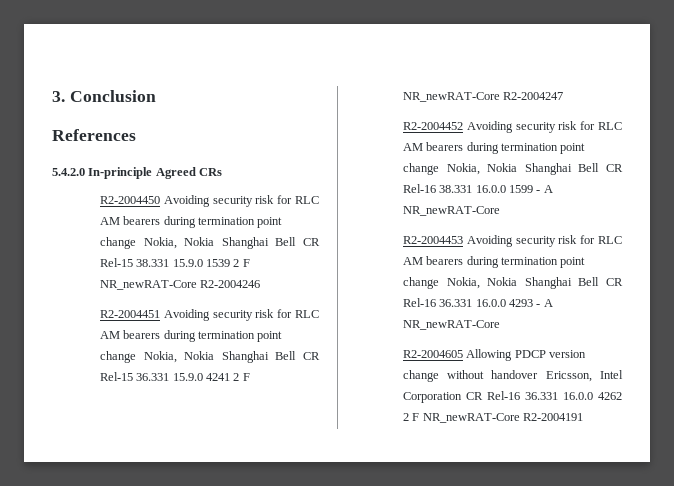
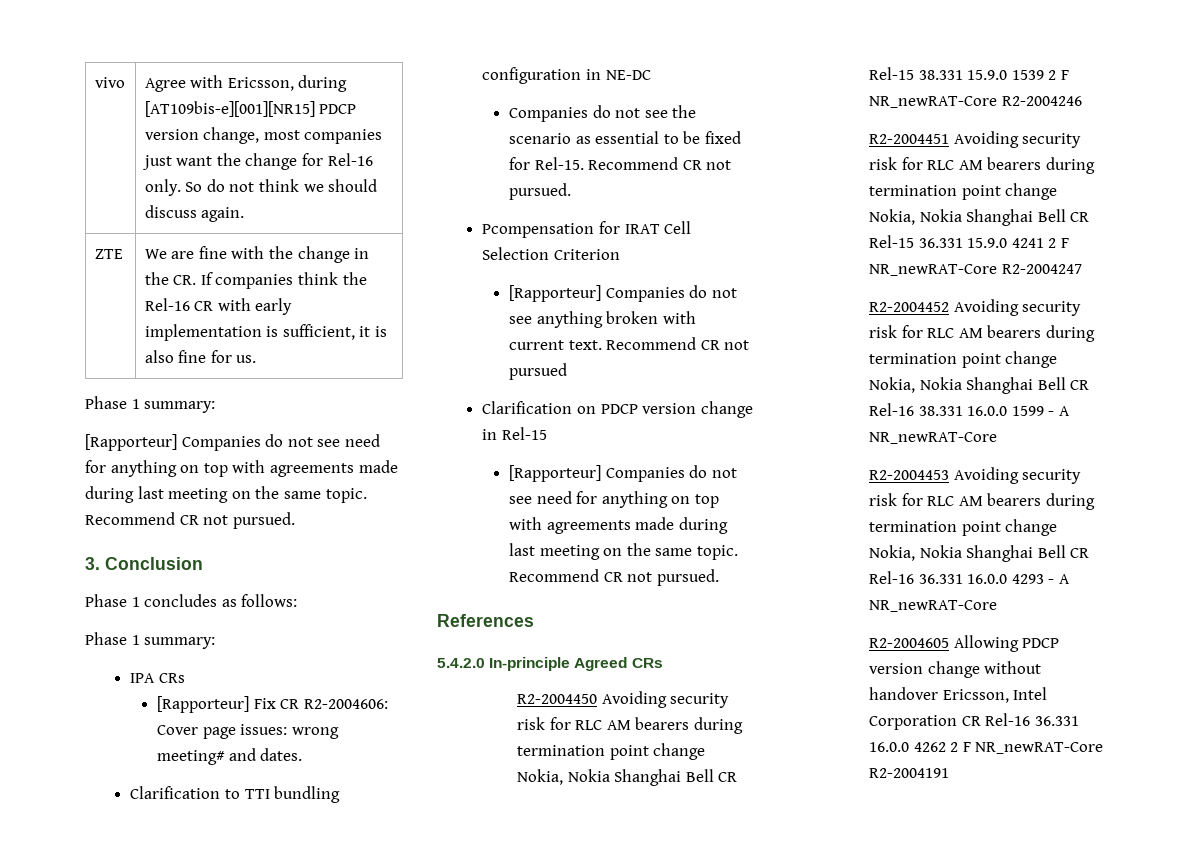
[52,90,156,102] 3. Conclusion -> [94,77,125,88] [144,75,348,92] [144,101,357,117] [144,127,383,144] [141,153,373,170] [144,179,378,196] [144,205,245,222] [94,249,123,259] [144,246,370,263] [144,272,367,289] [144,298,293,315] [144,324,387,341] [144,350,257,363] [85,396,216,413] [85,434,380,451] [85,460,398,477] [85,486,367,503] [85,512,295,529] [85,557,203,570] [85,594,298,607] [85,632,216,649] [130,673,185,683] [156,696,388,713] [156,724,339,739] [156,748,303,765] [130,786,341,803] [482,67,651,84] [508,105,697,122] [508,131,741,144] [508,157,732,170] [508,183,571,200] [482,221,692,238] [482,247,620,260] [508,285,737,302] [508,311,696,328] [508,337,750,350] [508,363,567,380] [482,401,753,418] [482,427,547,440] [508,465,737,482] [508,491,719,508] [508,517,728,534] [508,543,738,560] [508,569,719,586] vivo | Agree with Ericsson, during [AT109bis-e][001][NR15] PDCP version change, most companies just want the change for Rel-16 only. So do not think we should discuss again. // ZTE | We are fine with the change in the CR. If companies think the Rel-16 CR with early implementation is sufficient, it is also fine for us. // Phase 1 summary: // [Rapporteur] Companies do not see need for anything on top with agreements made during last meeting on the same topic. Recommend CR not pursued. // 3. Conclusion // Phase 1 concludes as follows: // Phase 1 summary: // IPA CRs // [Rapporteur] Fix CR R2-2004606: Cover page issues: wrong meeting# and dates. // Clarification to TTI bundling configuration in NE-DC // Companies do not see the scenario as essential to be fixed for Rel-15. Recommend CR not pursued. // Pcompensation for IRAT Cell Selection Criterion // [Rapporteur] Companies do not see anything broken with current text. Recommend CR not pursued // Clarification on PDCP version change in Rel-15 // [Rapporteur] Companies do not see need for anything on top with agreements made during last meeting on the same topic. Recommend CR not pursued.

